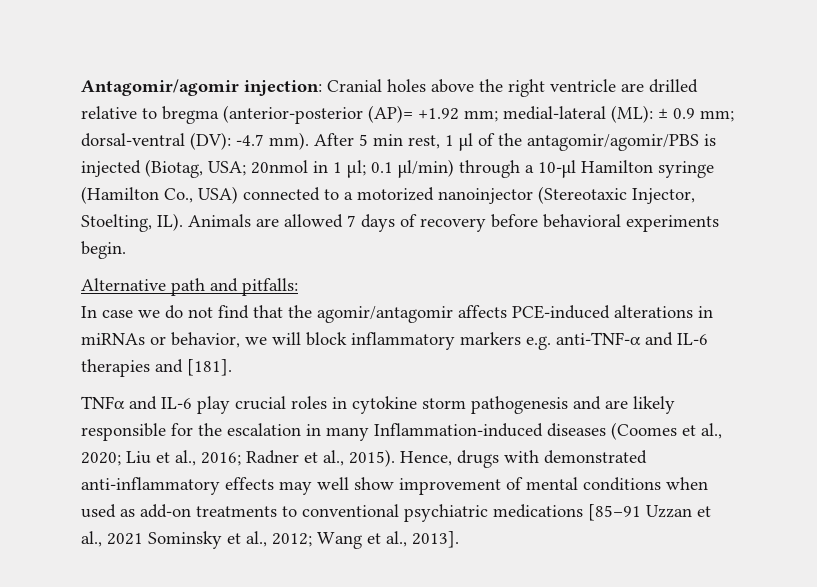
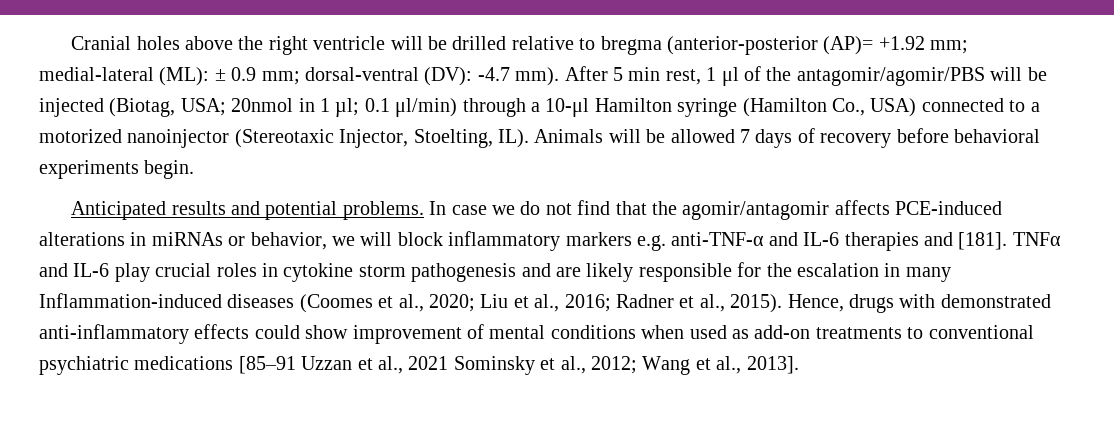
[81,79,322,96] Antagomir/agomir injection: -> (71, 43) none
[621,83,644,92] are -> [390,36,447,50] will be
[704,134,716,146] is -> [990,67,1047,81] will be
[256,218,279,227] are -> [608,129,666,143] will be
[81,278,298,296] Alternative path and pitfalls: // -> [71,201,424,220] Anticipated results and potential problems.
(232, 367) // -> (1008, 241) none
[279,477,349,495] may well -> [254,325,300,339] could

